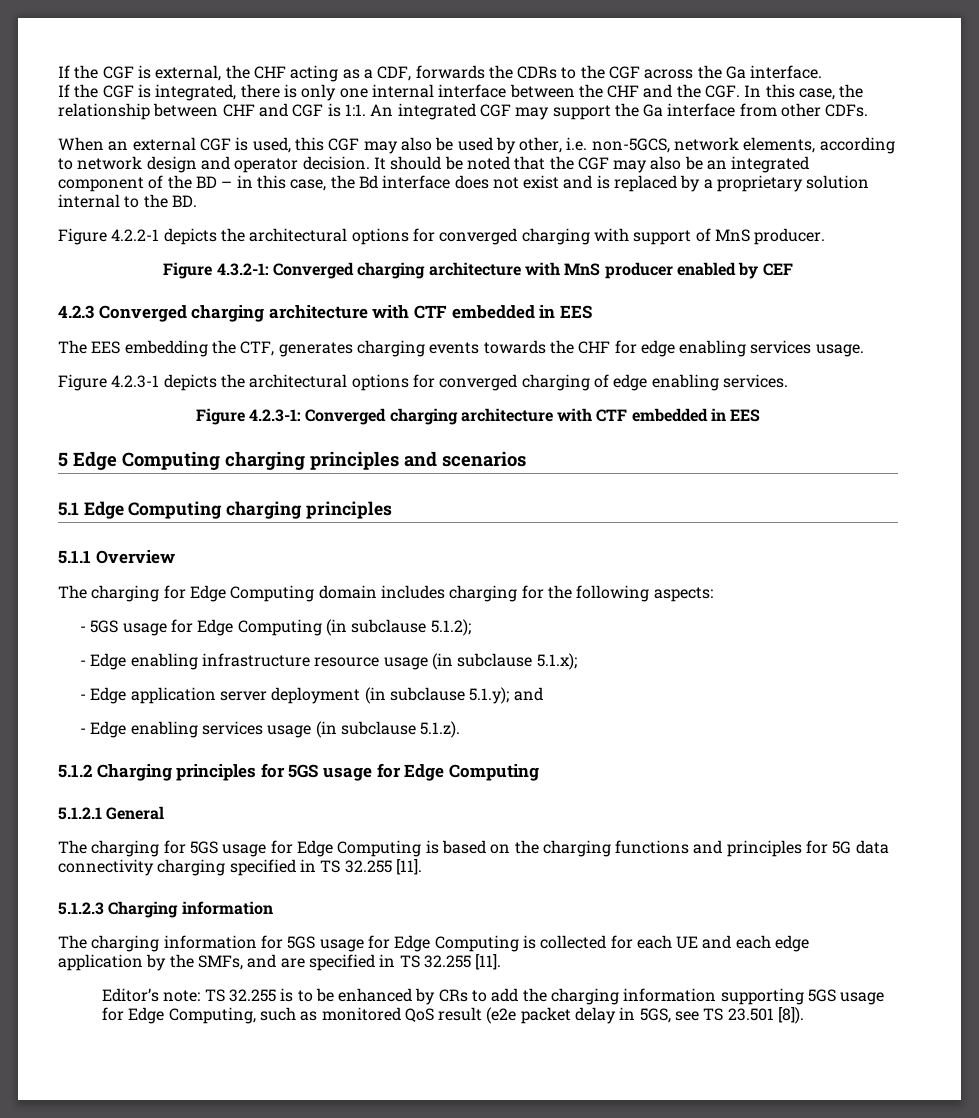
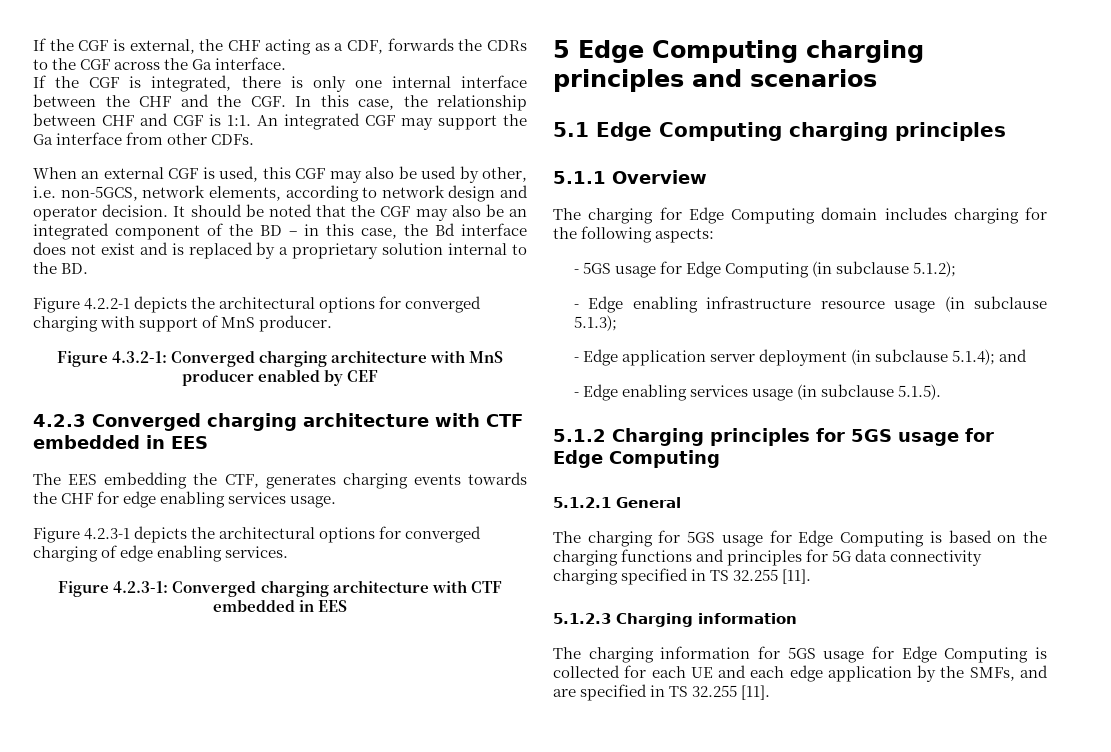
[536,653,577,670] 5.1.x); -> [573,315,617,331] 5.1.3);
[469,687,510,704] 5.1.y); -> [952,349,996,365] 5.1.4);
[420,721,461,738] 5.1.z). -> [898,384,942,400] 5.1.5).
[101,988,885,1005] [101,1007,805,1024] // Editor’s note: TS 32.255 is to be enhanced by CRs to add the charging information supporting 5GS usage for Edge Computing, such as monitored QoS result (e2e packet delay in 5GS, see TS 23.501 [8]). -> (771, 692) none

